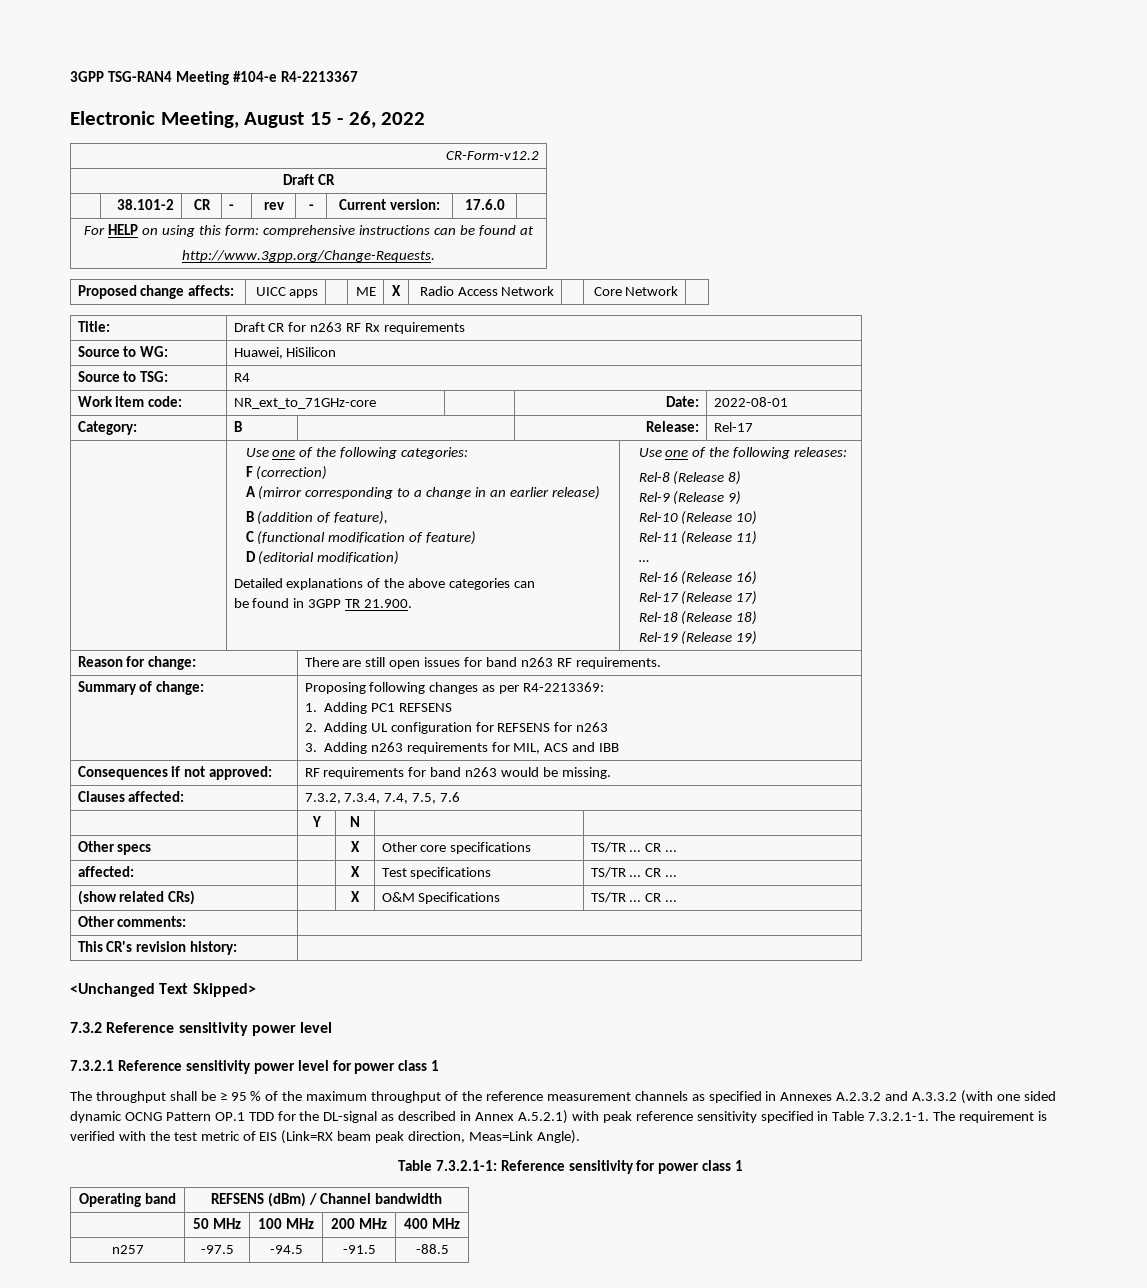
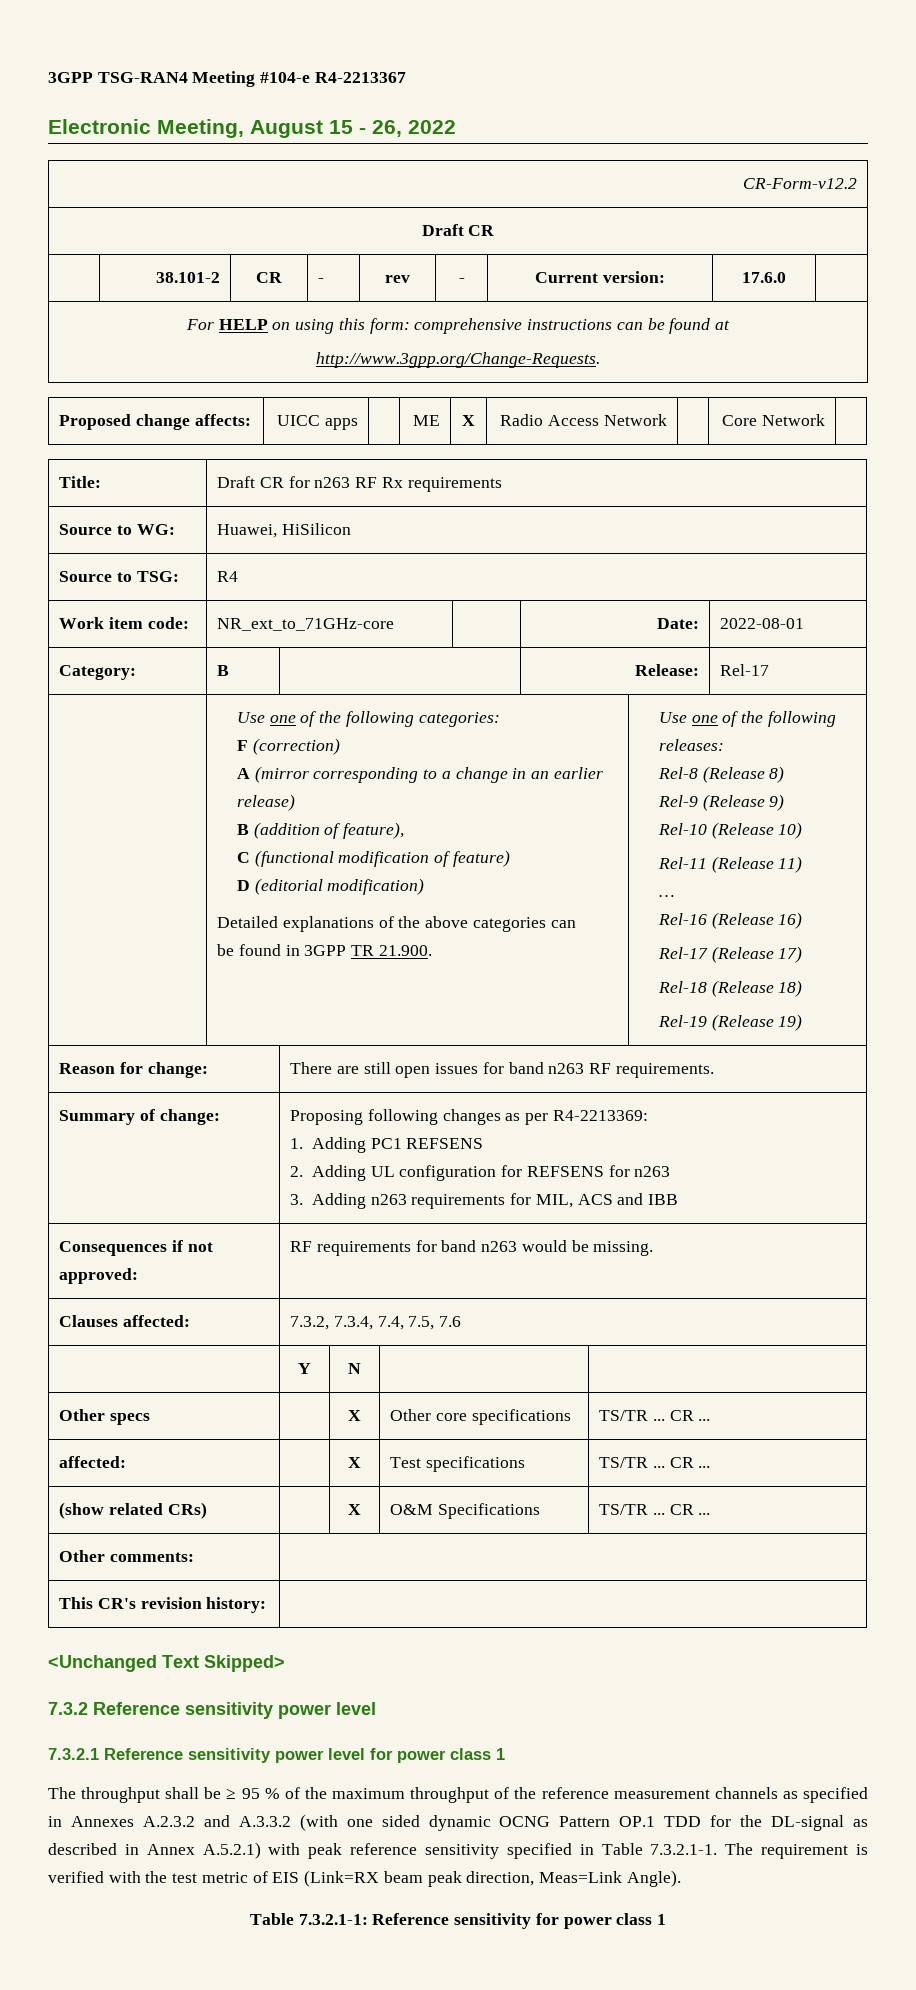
[79,1193,176,1207] [211,1192,442,1207] [193,1218,241,1229] [258,1218,314,1229] [331,1218,387,1229] [404,1218,460,1229] [111,1245,144,1254] [200,1245,234,1254] [269,1245,303,1254] [342,1245,376,1254] [415,1244,449,1254] // Operating band | REFSENS (dBm) / Channel bandwidth // | 50 MHz | 100 MHz | 200 MHz | 400 MHz // n257 | -97.5 | -94.5 | -91.5 | -88.5 -> (667, 1919) none

